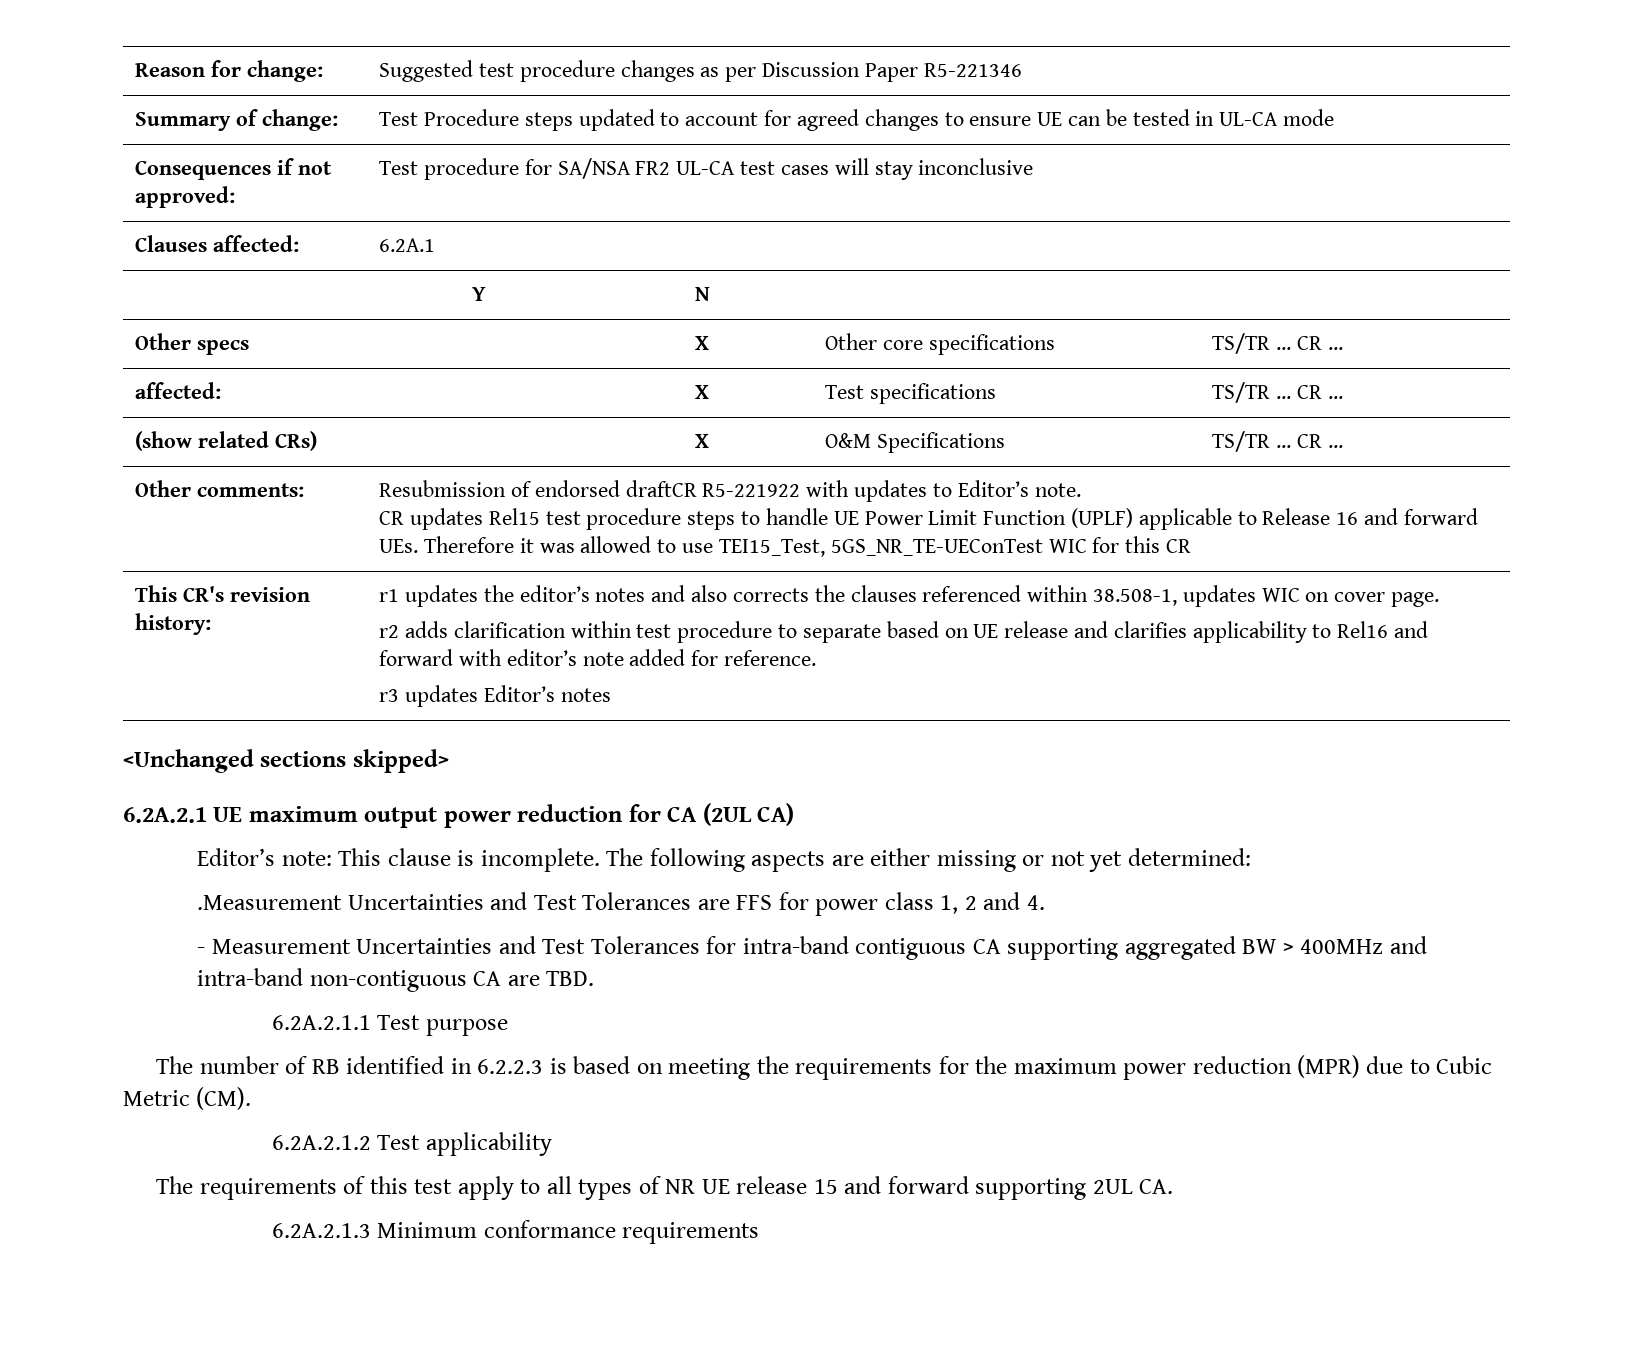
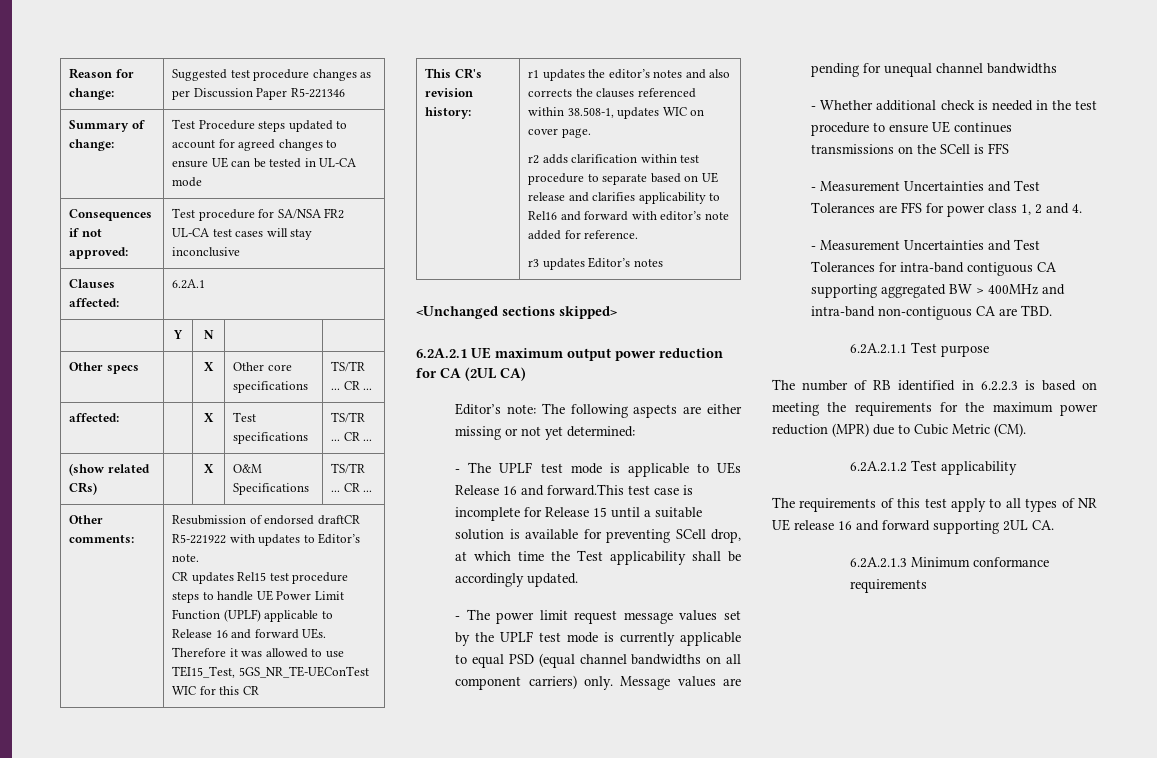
[338,848,600,872] This clause is incomplete. -> (537, 409) none
[197,895,343,910] .Measurement -> [455,462,741,477] [455,484,694,496] [455,507,703,521] [455,529,741,543] [455,550,741,565] [455,573,579,587] [455,609,741,624] [455,631,741,646] [455,653,741,668] [455,675,741,690] [811,63,1058,77] [811,100,1097,111] [811,121,1013,136] [811,143,1010,154] [811,181,901,192] - The UPLF test mode is applicable to UEs Release 16 and forward.This test case is incomplete for Release 15 until a suitable solution is available for preventing SCell drop, at which time the Test applicability shall be accordingly updated. // - The power limit request message values set by the UPLF test mode is currently applicable to equal PSD (equal channel bandwidths on all component carriers) only. Message values are pending for unequal channel bandwidths // - Whether additional check is needed in the test procedure to ensure UE continues transmissions on the SCell is FFS // - Measurement
[813,1179,838,1194] 15 -> [838,521,852,530] 16

